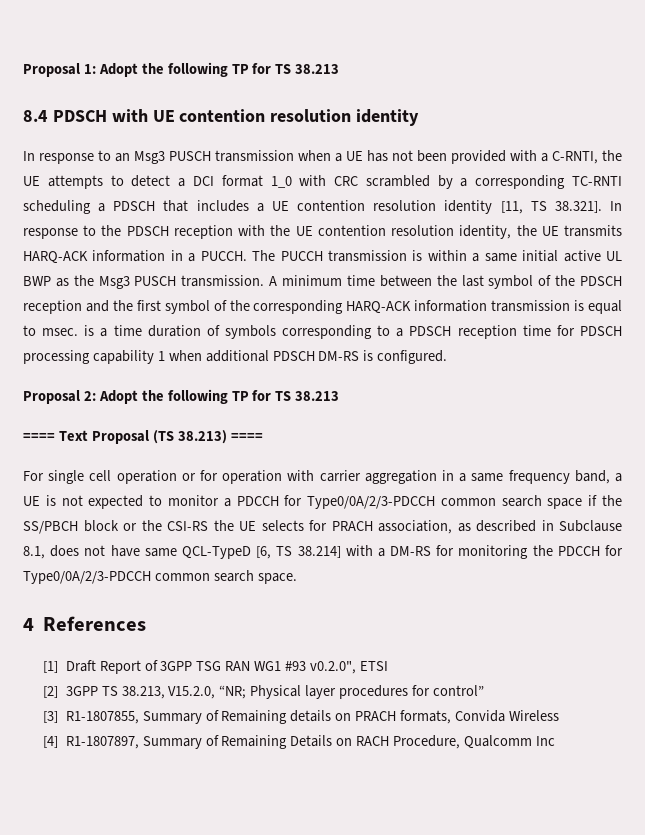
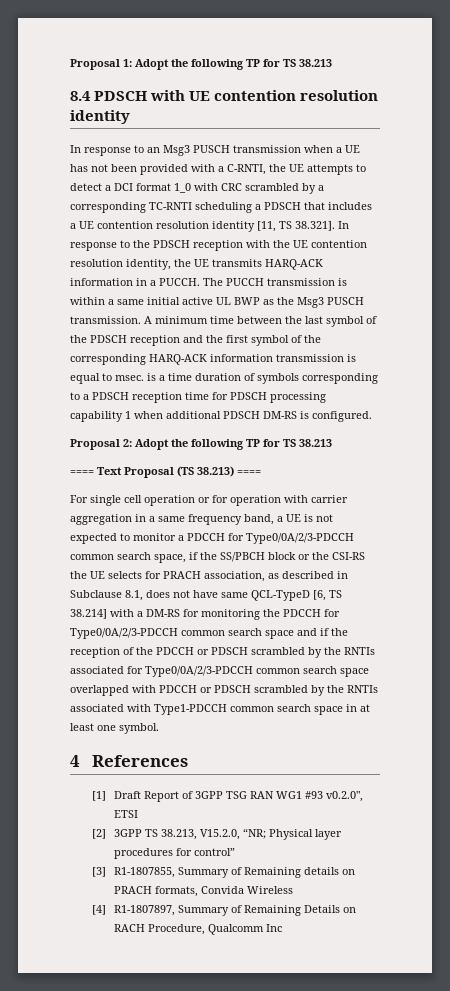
[547,498,583,509] space -> [154,554,186,563] space,
[257,573,297,584] space. -> [265,628,348,639] [70,647,375,658] [70,666,369,677] [70,685,378,696] [70,704,370,715] [70,723,159,734] space and if the reception of the PDCCH or PDSCH scrambled by the RNTIs associated for Type0/0A/2/3-PDCCH common search space overlapped with PDCCH or PDSCH scrambled by the RNTIs associated with Type1-PDCCH common search space in at least one symbol.

